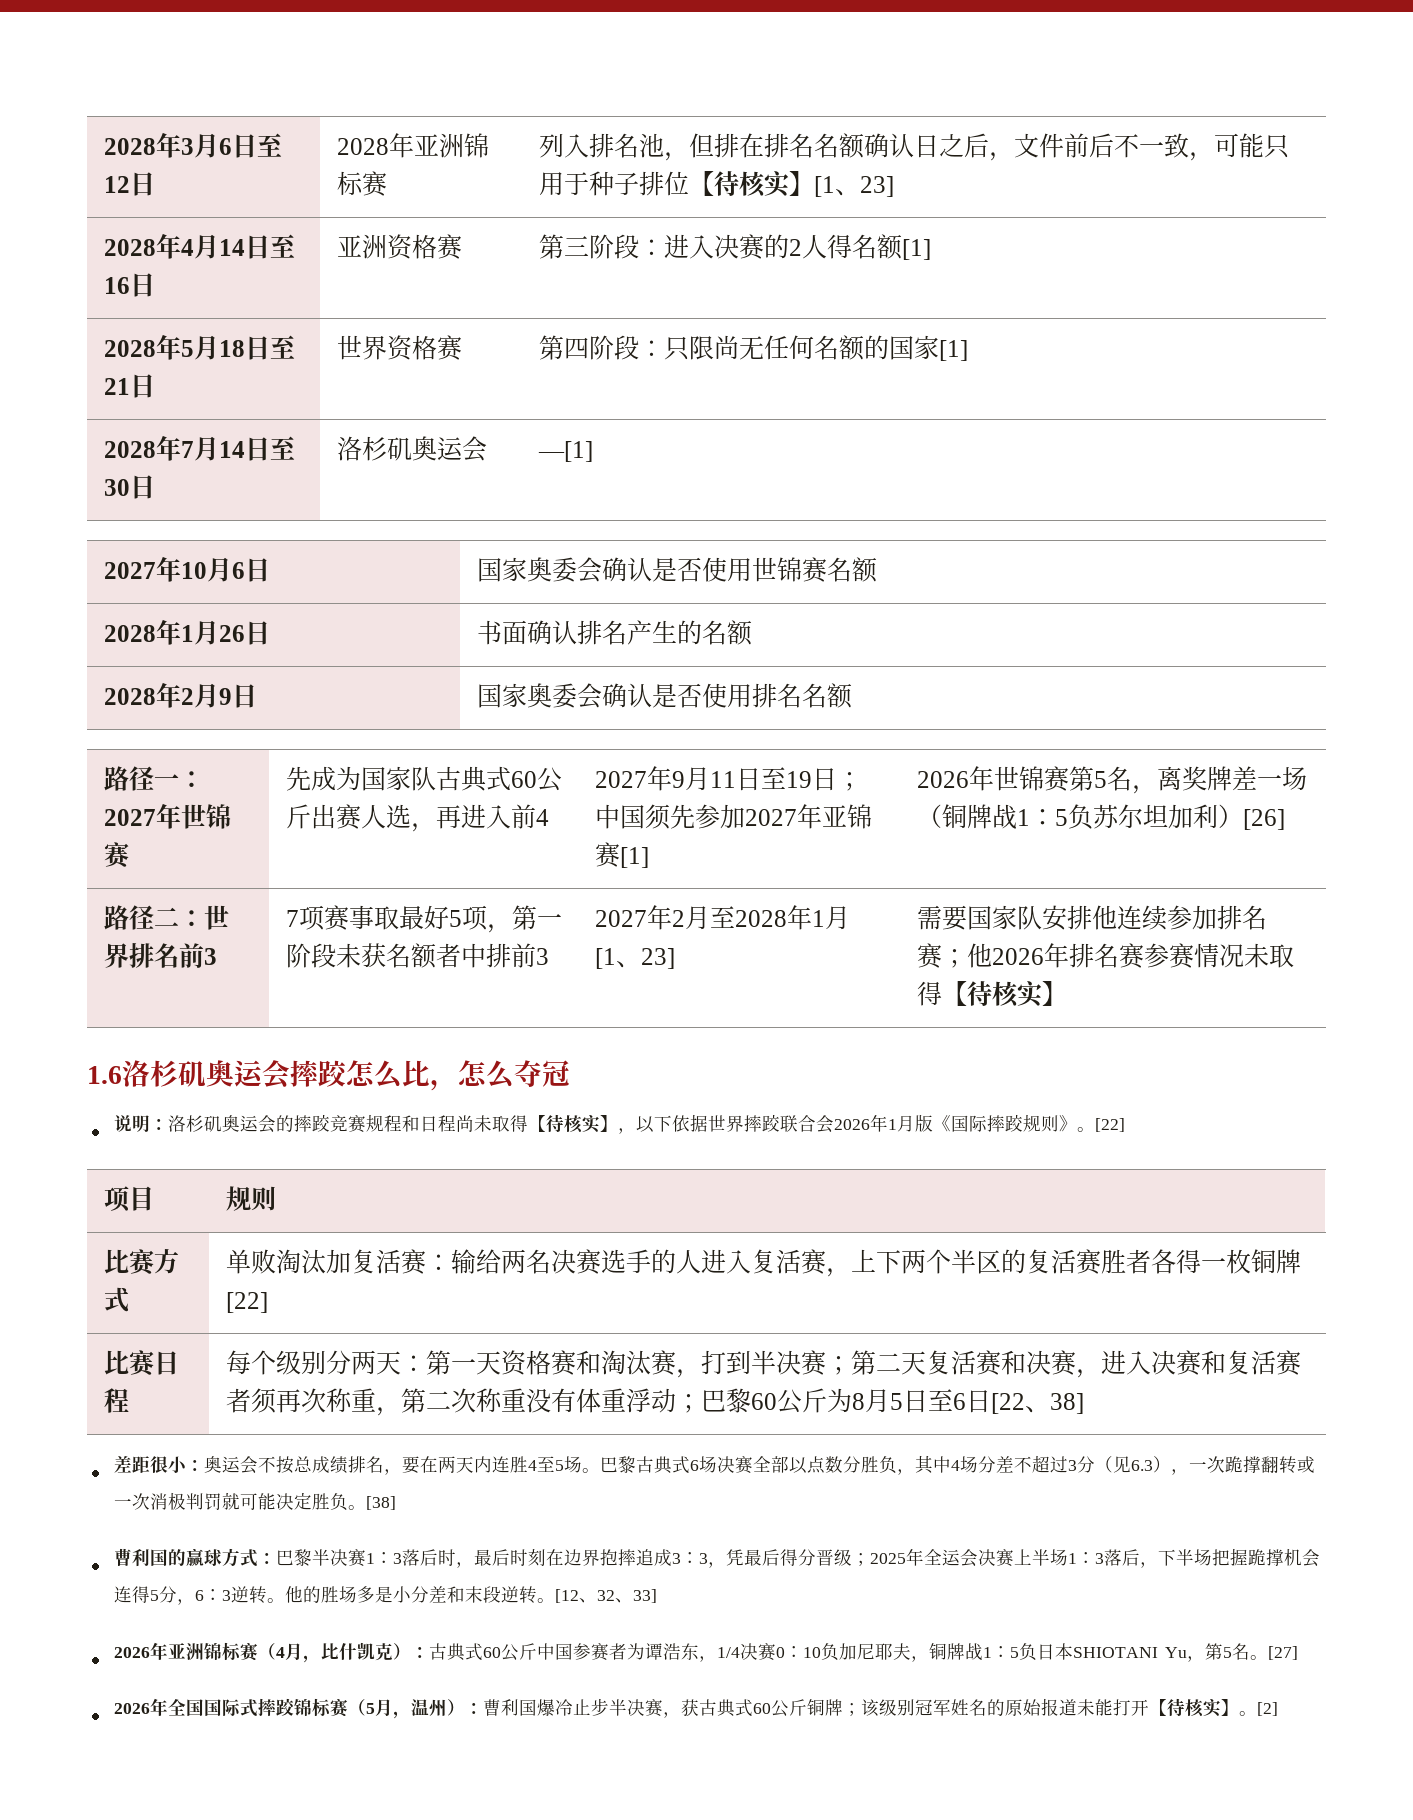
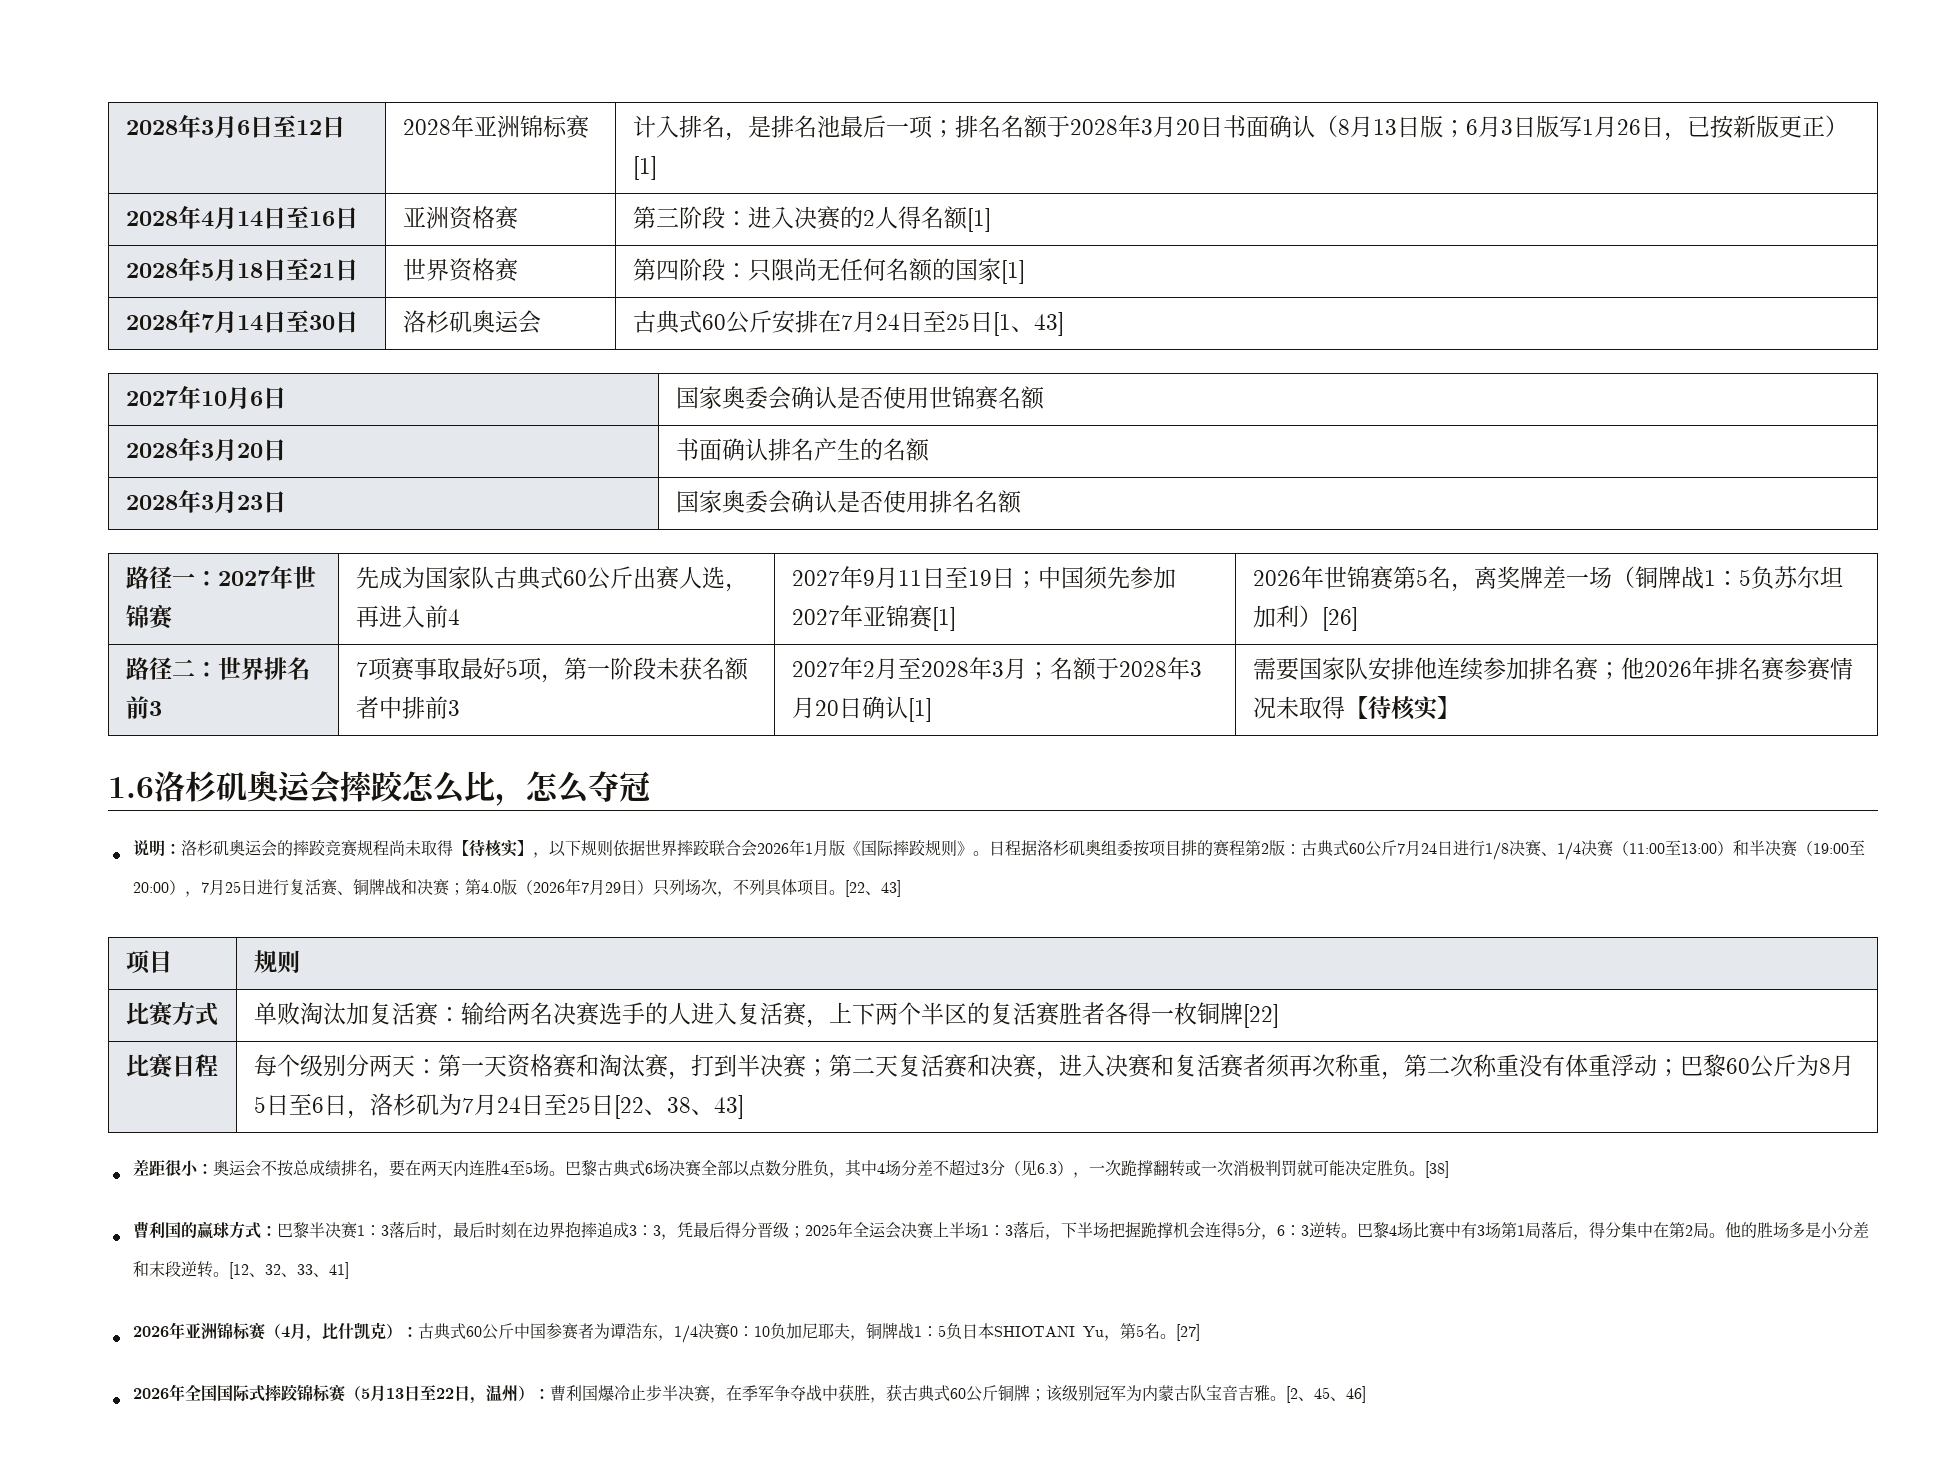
[538,133,1289,161] [538,171,894,198] 列入排名池，但排在排名名额确认日之后，文件前后不一致，可能只用于种子排位【待核实】[1、23] -> [633,115,1849,141] [633,156,658,180] 计入排名，是排名池最后一项；排名名额于2028年3月20日书面确认（8月13日版；6月3日版写1月26日，已按新版更正）[1]
[537,441,593,462] —[1] -> [633,310,1065,336] 古典式60公斤安排在7月24日至25日[1、43]
[180,620,245,645] 1月26 -> [201,438,264,462] 3月20
[180,683,232,708] 2月9 -> [201,490,264,514] 3月23
[811,906,850,930] [594,948,675,969] 1月[1、23] -> [992,657,1203,681] [792,696,933,722] 3月；名额于2028年3月20日确认[1]
[402,1115,457,1132] 和日程 -> (390, 848) none
(673, 1123) none -> [581,840,614,857] 规则
[1095,1118,1126,1132] [22] -> [989,840,1866,860] [133,878,902,897] 日程据洛杉矶奥组委按项目排的赛程第2版：古典式60公斤7月24日进行1/8决赛、1/4决赛（11:00至13:00）和半决赛（19:00至20:00），7月25日进行复活赛、铜牌战和决赛；第4.0版（2026年7月29日）只列场次，不列具体项目。[22、43]
[990,1393,1084,1414] [22、38] -> [347,1093,745,1119] ，洛杉矶为7月24日至25日[22、38、43]
(286, 1600) none -> [1357,1221,1726,1240] 巴黎4场比赛中有3场第1局落后，得分集中在第2局。
[633,1589,658,1603] 33] -> [297,1262,350,1279] 33、41]
(394, 1708) none -> [386,1385,471,1401] 13日至22日
(682, 1715) none -> [726,1384,887,1403] 在季军争夺战中获胜，
[951,1698,1279,1717] 姓名的原始报道未能打开【待核实】。[2] -> [1126,1385,1367,1403] 为内蒙古队宝音吉雅。[2、45、46]

